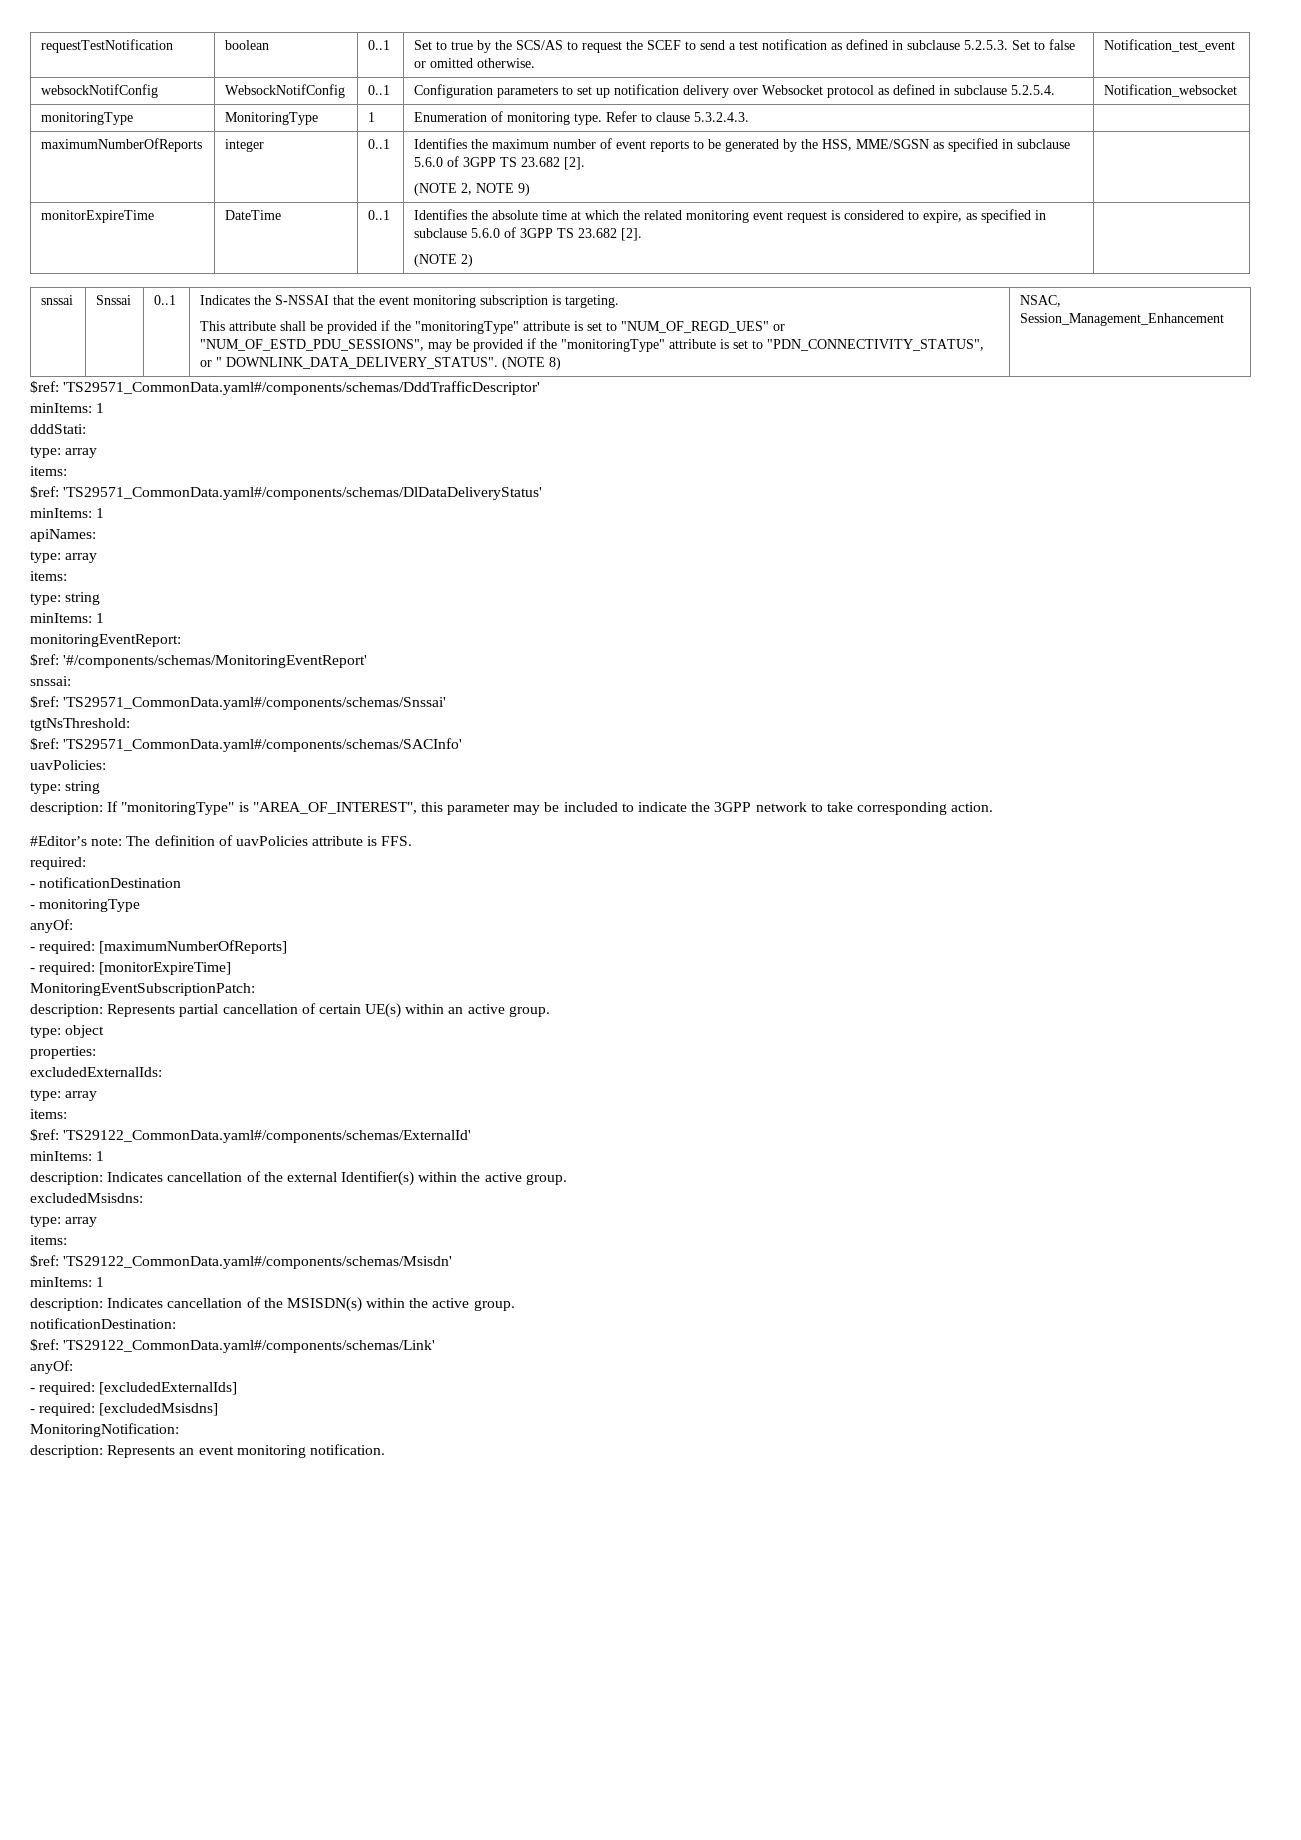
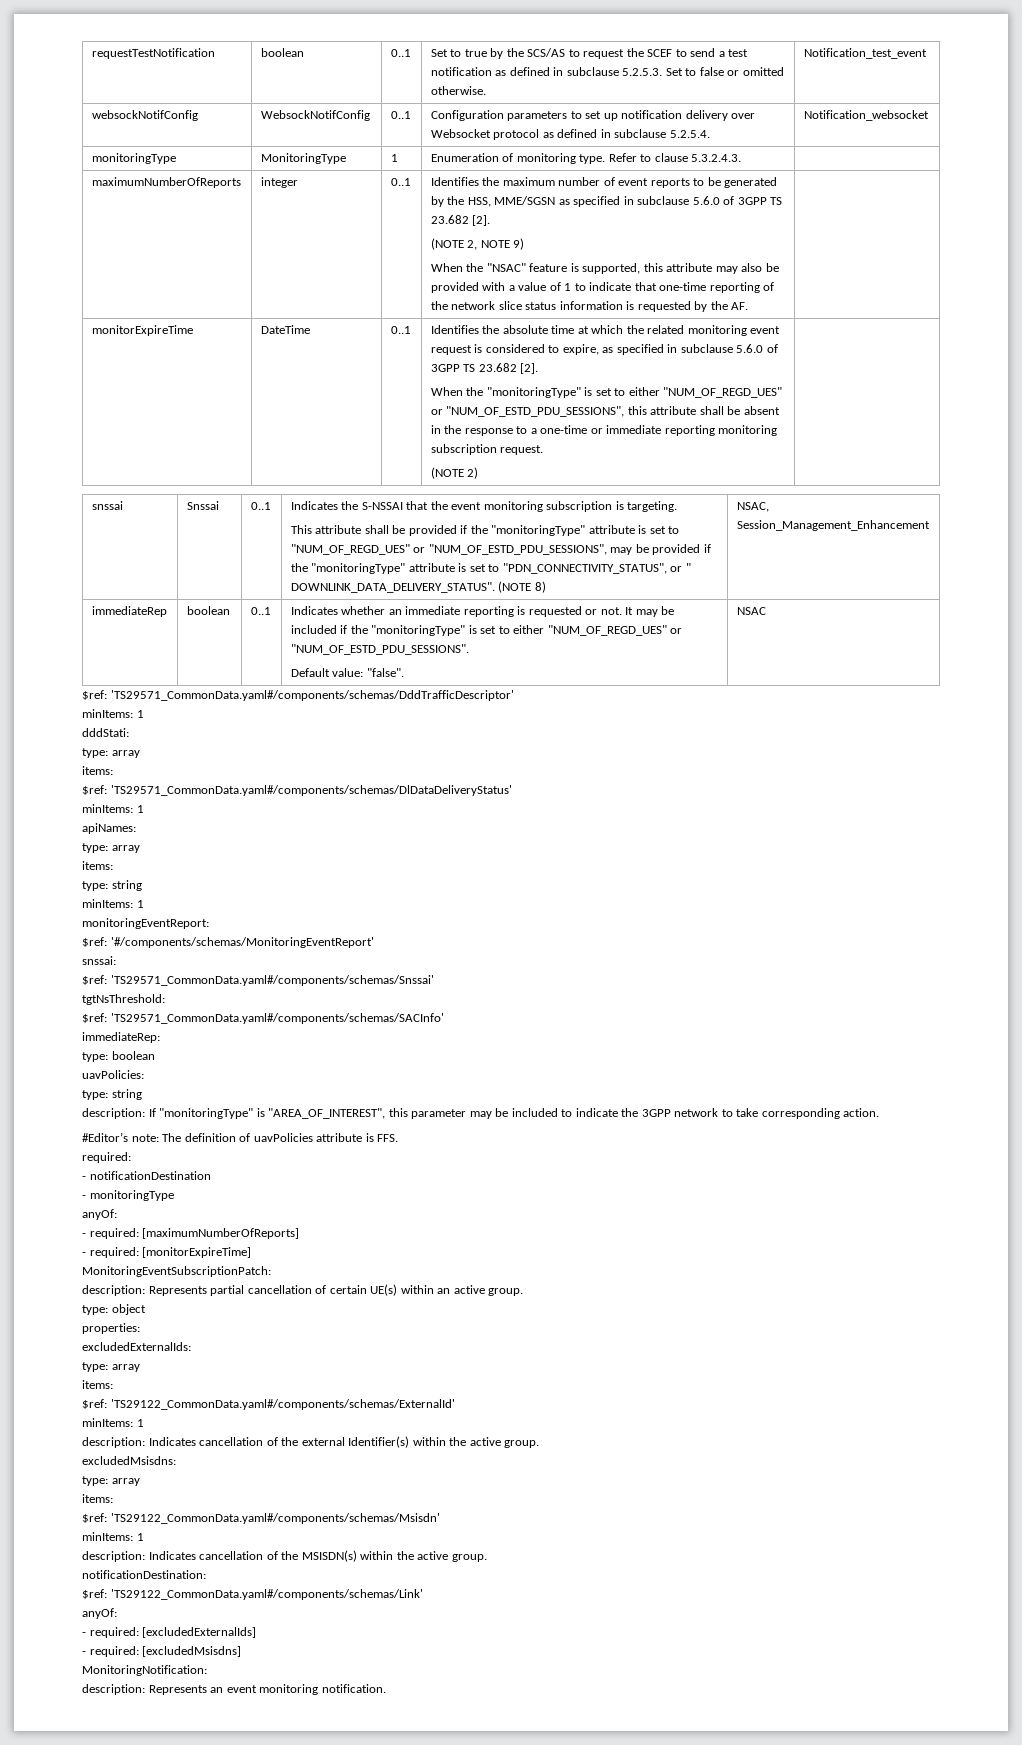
(531, 189) none -> [430,263,779,274] [430,282,775,293] [430,301,749,312] // When the "NSAC" feature is supported, this attribute may also be provided with a value of 1 to indicate that one-time reporting of the network slice status information is requested by the AF.
(643, 234) none -> [430,387,783,398] [430,406,780,417] [430,425,778,436] [430,444,544,455] // When the "monitoringType" is set to either "NUM_OF_REGD_UES" or "NUM_OF_ESTD_PDU_SESSIONS", this attribute shall be absent in the response to a one-time or immediate reporting monitoring subscription request.
(1225, 319) none -> [91,606,167,617] [186,606,230,615] [250,607,271,615] [290,606,675,617] [290,625,683,636] [290,644,469,655] [290,668,404,677] [736,607,766,615] // immediateRep | boolean | 0..1 | Indicates whether an immediate reporting is requested or not. It may be included if the "monitoringType" is set to either "NUM_OF_REGD_UES" or "NUM_OF_ESTD_PDU_SESSIONS". // Default value: "false". | NSAC
(463, 745) none -> [82,1032,160,1043] [82,1051,155,1062] // immediateRep: // type: boolean

